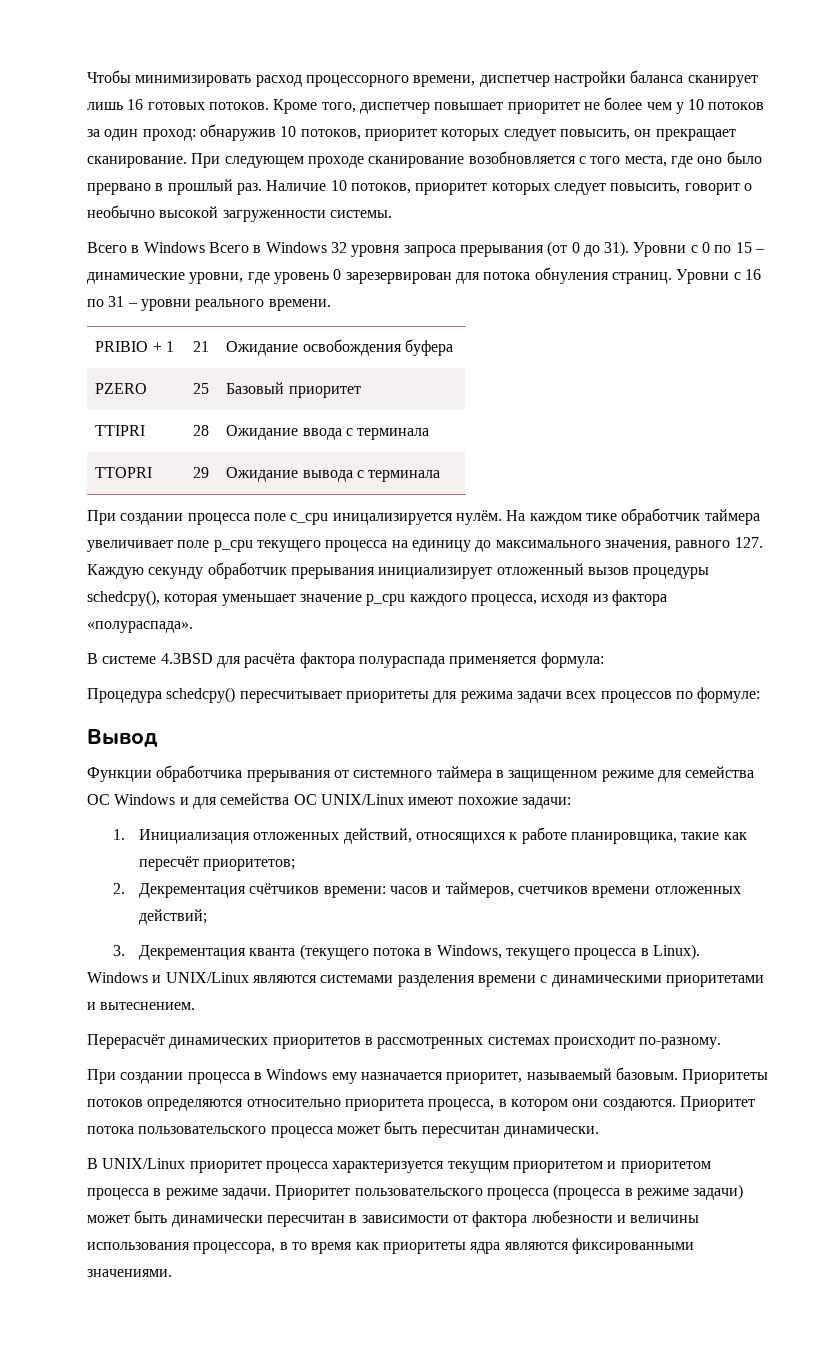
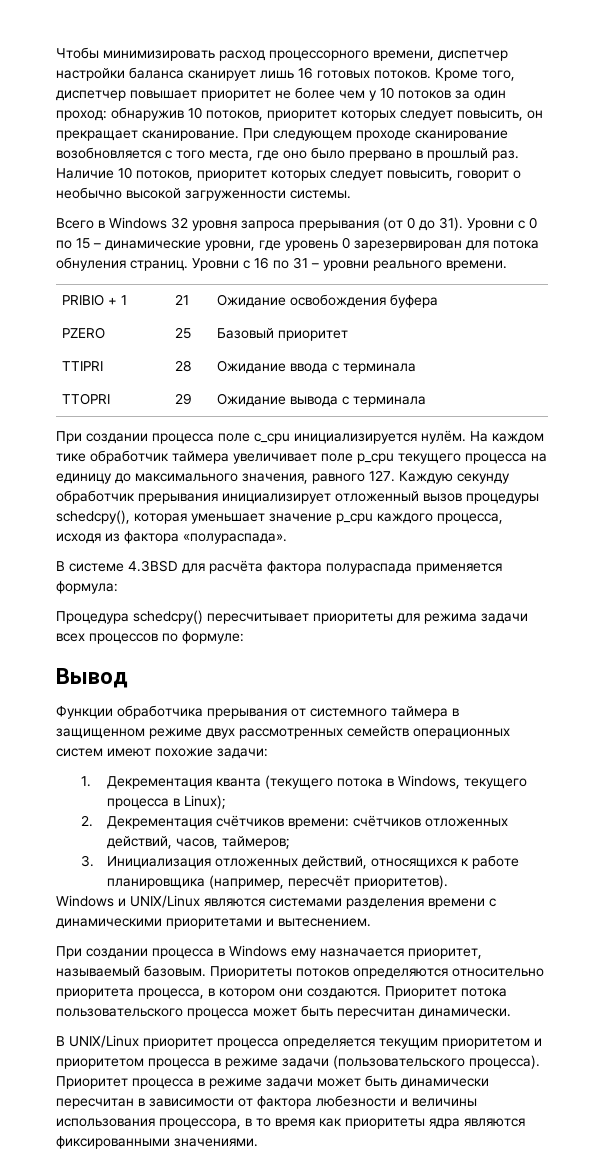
[208,242,327,253] Всего в Windows -> (167, 223) none
[332,513,453,525] иницализируется -> [294,433,417,444] инициализируется
[657,766,755,782] [87,793,571,809] [112,827,747,844] [138,856,296,871] [112,882,741,898] [138,909,207,925] [112,945,125,956] для семейства ОС Windows и для семейства ОС UNIX/Linux имеют похожие задачи: // 1. Инициализация отложенных действий, относящихся к работе планировщика, такие как пересчёт приоритетов; // 2. Декрементация счётчиков времени: часов и таймеров, счетчиков времени отложенных действий; // 3. -> [206,726,510,739] [56,748,268,759] [81,776,92,787] двух рассмотренных семейств операционных систем имеют похожие задачи: // 1.
[652,944,700,960] Linux). -> [183,795,226,809] [81,815,508,829] [106,836,290,849] [81,855,519,869] [106,875,448,889] Linux); // 2. Декрементация счётчиков времени: счётчиков отложенных действий, часов, таймеров; // 3. Инициализация отложенных действий, относящихся к работе планировщика (например, пересчёт приоритетов).
[87,1034,722,1049] // Перерасчёт динамических приоритетов в рассмотренных системах происходит по-разному. -> (371, 922) none
[332,1161,445,1173] характеризуется -> [283,1038,375,1049] определяется
[221,1184,744,1200] задачи. Приоритет пользовательского процесса (процесса в режиме задачи) -> [282,1055,540,1069] [56,1076,313,1089] задачи (пользовательского процесса). Приоритет процесса в режиме задачи

